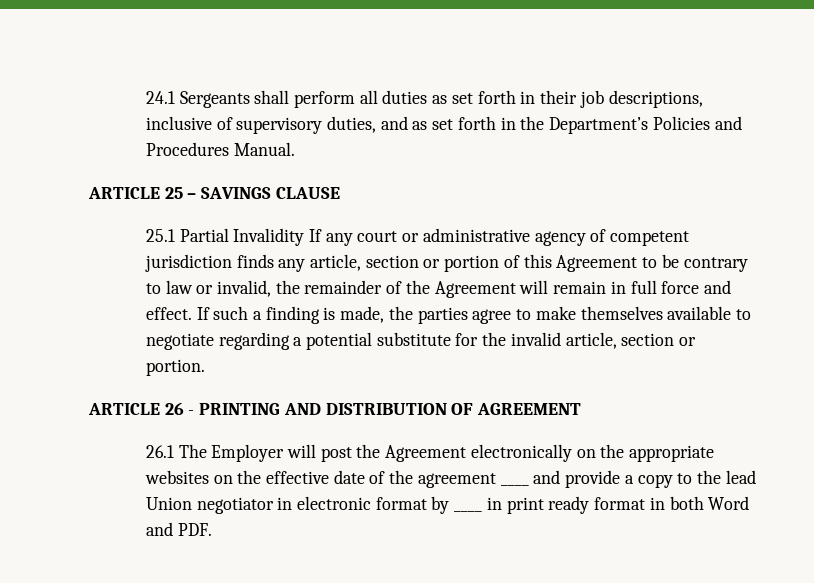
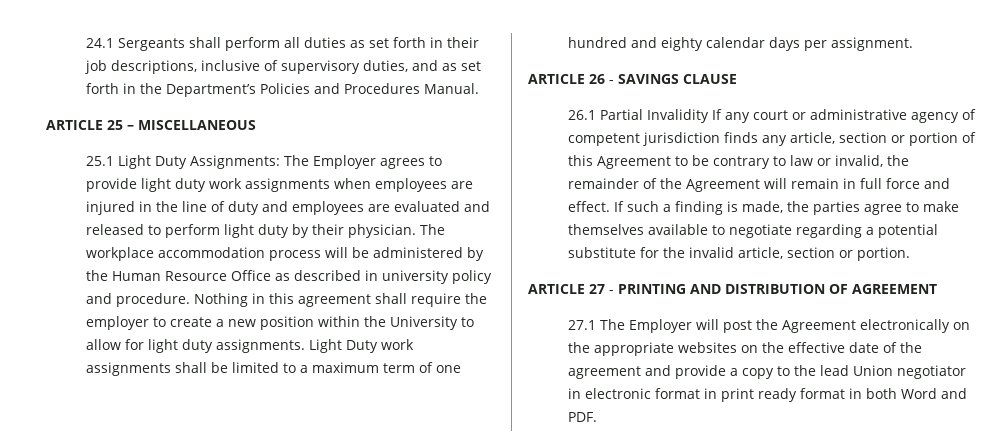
(197, 196) none -> [138,120,256,130] [85,155,442,169] [85,178,473,192] [85,201,490,215] [85,224,445,238] [85,247,484,261] [85,270,492,284] [85,293,487,307] [85,316,474,330] [85,339,414,353] [85,362,461,376] [567,37,913,51] [528,74,614,84] MISCELLANEOUS // 25.1 Light Duty Assignments: The Employer agrees to provide light duty work assignments when employees are injured in the line of duty and employees are evaluated and released to perform light duty by their physician. The workplace accommodation process will be administered by the Human Resource Office as described in university policy and procedure. Nothing in this agreement shall require the employer to create a new position within the University to allow for light duty assignments. Light Duty work assignments shall be limited to a maximum term of one hundred and eighty calendar days per assignment. // ARTICLE 26 -
[145,229,175,242] 25.1 -> [567,110,596,120] 26.1
[164,402,184,415] 26 -> [589,284,605,294] 27
[145,445,174,458] 26.1 -> [567,320,596,330] 27.1
[500,484,529,486] ____ -> (641, 372) none
[431,496,483,514] by ____ -> (700, 393) none

